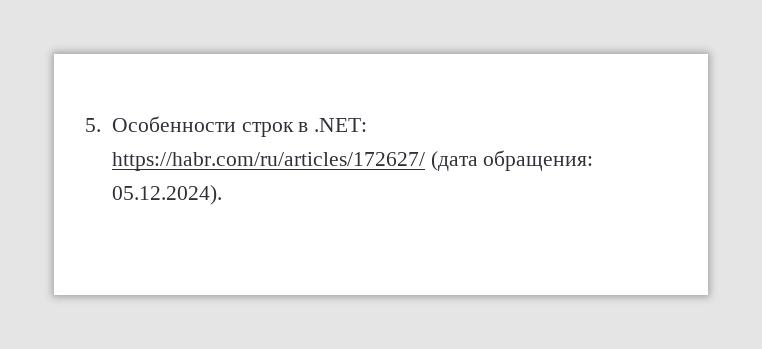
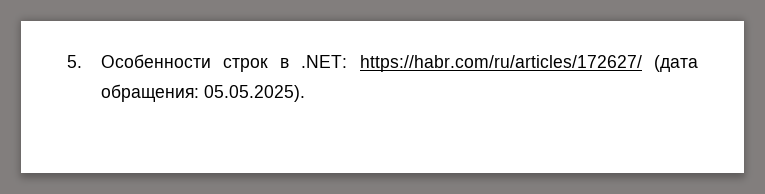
[111,185,222,205] 05.12.2024). -> [203,85,305,102] 05.05.2025).

